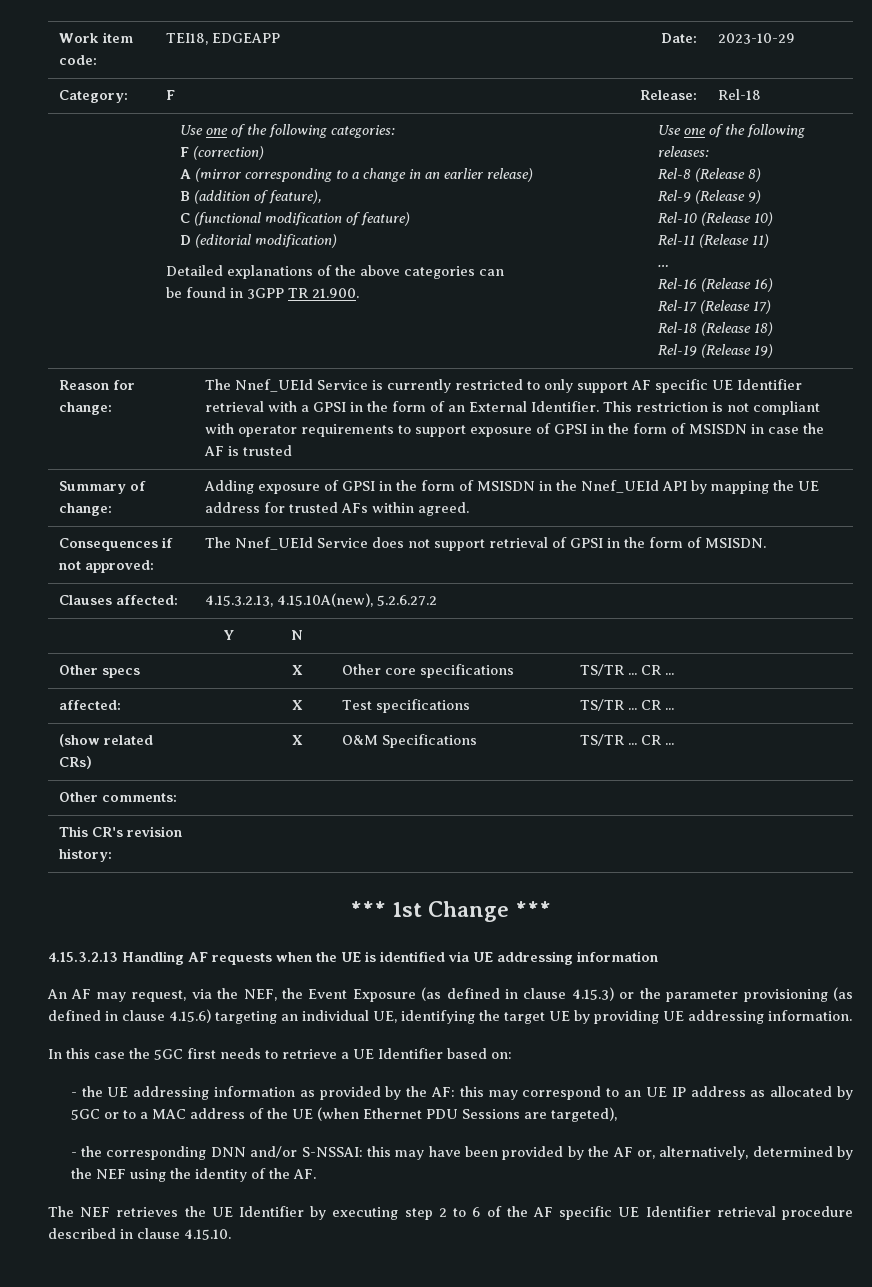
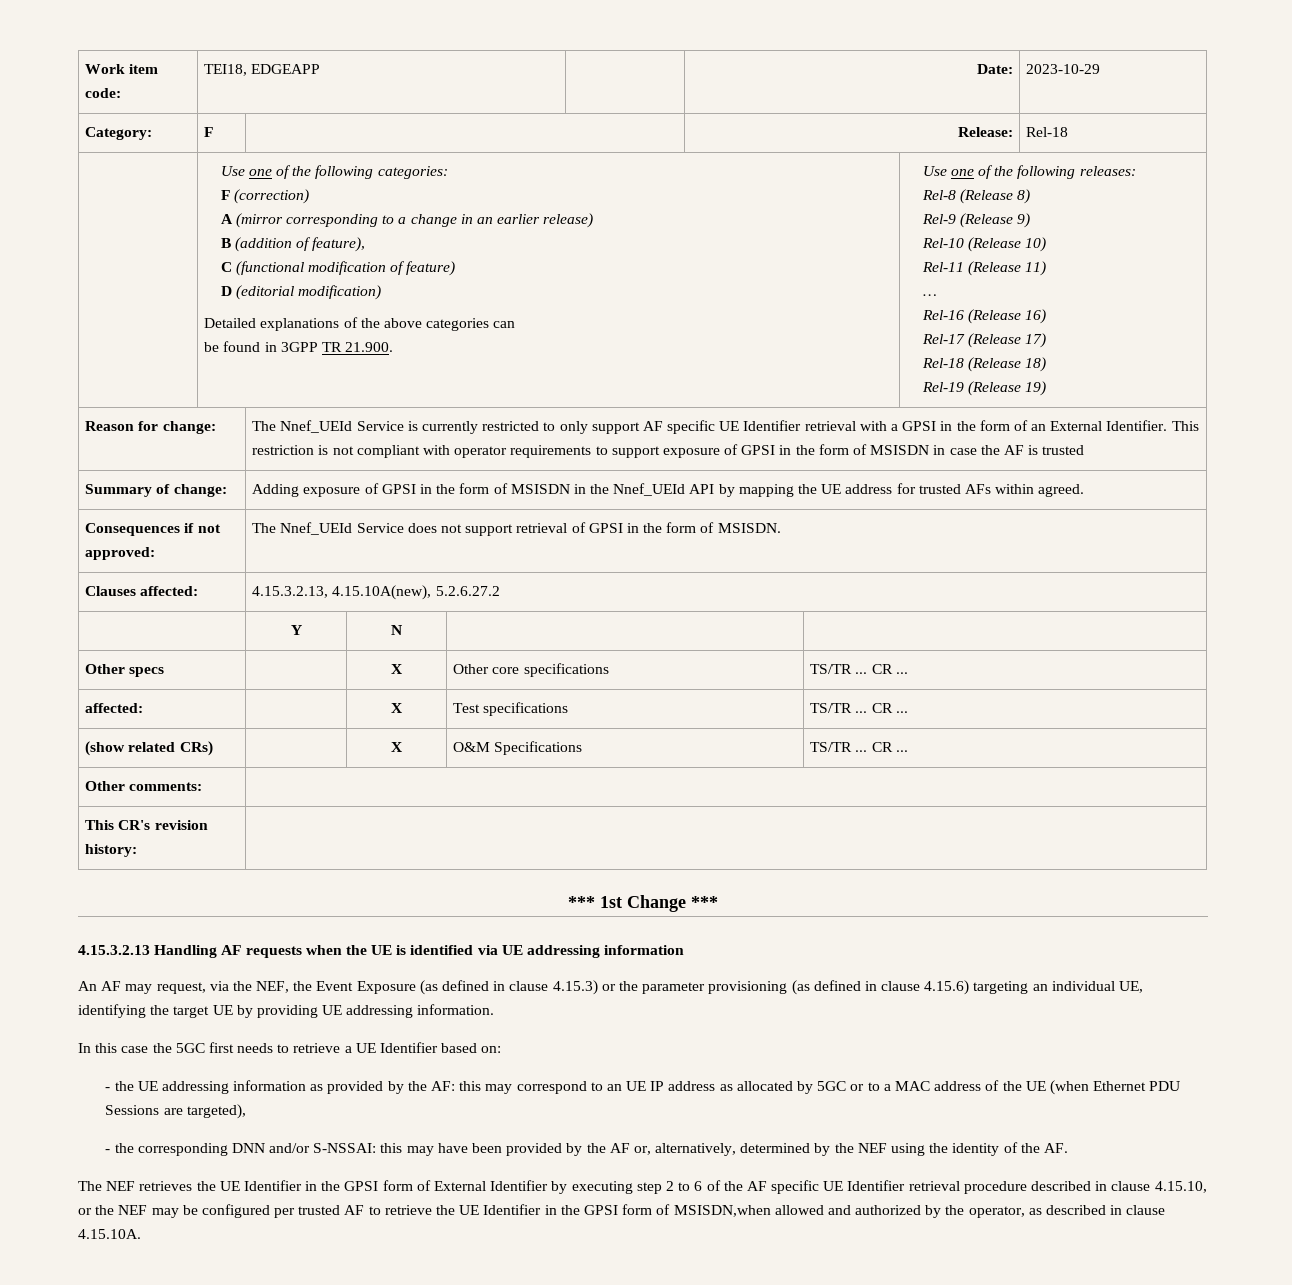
(305, 1211) none -> [305,1180,549,1191] in the GPSI form of External Identifier
[184,1229,231,1240] 4.15.10. -> [1154,1181,1207,1193] [78,1204,1166,1218] [78,1229,141,1239] 4.15.10, or the NEF may be configured per trusted AF to retrieve the UE Identifier in the GPSI form of MSISDN,when allowed and authorized by the operator, as described in clause 4.15.10A.

